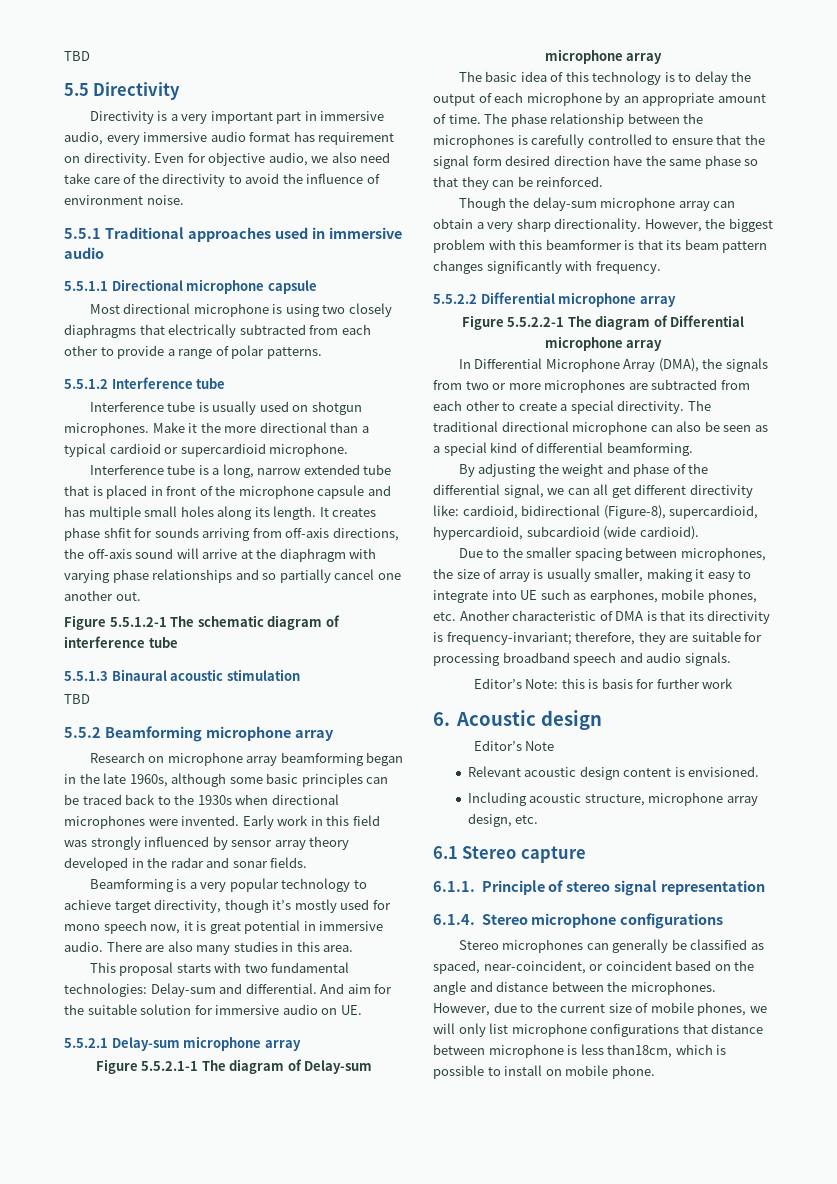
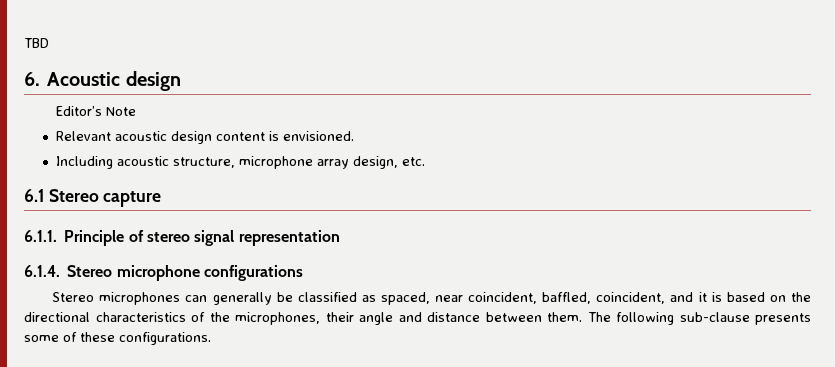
[64,51,90,61] [64,82,181,100] [89,111,385,124] [64,131,395,145] [64,152,391,166] [64,173,380,187] [64,195,184,205] [64,227,402,242] [64,247,104,259] [64,279,317,294] [89,303,392,317] [64,324,371,338] [64,345,322,359] [64,377,226,389] [89,401,362,415] [64,422,369,436] [64,443,349,457] [89,464,392,478] [64,485,391,499] [64,506,377,520] [64,527,399,541] [64,548,377,562] [64,569,401,583] [64,590,141,601] [64,615,340,630] [64,636,178,648] [64,669,300,681] [64,694,90,704] [64,726,334,742] [89,752,404,766] [64,773,389,787] [64,794,339,805] [64,815,380,829] [64,836,350,850] [64,857,308,871] [89,878,367,892] [64,899,391,913] [64,920,384,934] [64,941,354,955] [89,962,350,976] [64,983,393,997] [64,1004,362,1015] [64,1036,301,1051] [95,1059,373,1074] [544,49,663,64] [458,71,752,85] [433,92,766,106] [433,113,704,127] [433,134,765,148] [433,155,759,169] [433,176,604,190] [458,197,736,211] [433,218,773,232] [433,239,768,253] [433,260,661,274] [433,292,676,307] [461,315,745,330] [544,336,663,351] [458,358,768,372] [433,379,750,393] [433,400,711,414] [433,421,768,435] [433,442,693,456] [458,463,709,477] [433,484,753,498] [433,505,759,519] [433,526,699,540] [458,547,766,561] [433,568,752,582] [433,589,757,603] [433,610,771,624] [433,631,763,645] [433,652,731,666] [473,678,734,689] TBD // 5.5 Directivity // Directivity is a very important part in immersive audio, every immersive audio format has requirement on directivity. Even for objective audio, we also need take care of the directivity to avoid the influence of environment noise. // 5.5.1 Traditional approaches used in immersive audio // 5.5.1.1 Directional microphone capsule // Most directional microphone is using two closely diaphragms that electrically subtracted from each other to provide a range of polar patterns. // 5.5.1.2 Interference tube // Interference tube is usually used on shotgun microphones. Make it the more directional than a typical cardioid or supercardioid microphone. // Interference tube is a long, narrow extended tube that is placed in front of the microphone capsule and has multiple small holes along its length. It creates phase shfit for sounds arriving from off-axis directions, the off-axis sound will arrive at the diaphragm with varying phase relationships and so partially cancel one another out. // Figure 5.5.1.2-1 The schematic diagram of interference tube // 5.5.1.3 Binaural acoustic stimulation // TBD // 5.5.2 Beamforming microphone array // Research on microphone array beamforming began in the late 1960s, although some basic principles can be traced back to the 1930s when directional microphones were invented. Early work in this field was strongly influenced by sensor array theory developed in the radar and sonar fields. // Beamforming is a very popular technology to achieve target directivity, though it’s mostly used for mono speech now, it is great potential in immersive audio. There are also many studies in this area. // This proposal starts with two fundamental technologies: Delay-sum and differential. And aim for the suitable solution for immersive audio on UE. // 5.5.2.1 Delay-sum microphone array // Figure 5.5.2.1-1 The diagram of Delay-sum microphone array // The basic idea of this technology is to delay the output of each microphone by an appropriate amount of time. The phase relationship between the microphones is carefully controlled to ensure that the signal form desired direction have the same phase so that they can be reinforced. // Though the delay-sum microphone array can obtain a very sharp directionality. However, the biggest problem with this beamformer is that its beam pattern changes significantly with frequency. // 5.5.2.2 Differential microphone array // Figure 5.5.2.2-1 The diagram of Differential microphone array // In Differential Microphone Array (DMA), the signals from two or more microphones are subtracted from each other to create a special directivity. The traditional directional microphone can also be seen as a special kind of differential beamforming. // By adjusting the weight and phase of the differential signal, we can all get different directivity like: cardioid, bidirectional (Figure-8), supercardioid, hypercardioid, subcardioid (wide cardioid). // Due to the smaller spacing between microphones, the size of array is usually smaller, making it easy to integrate into UE such as earphones, mobile phones, etc. Another characteristic of DMA is that its directivity is frequency-invariant; therefore, they are suitable for processing broadband speech and audio signals. // Editor’s Note: this is basis for further work -> [24,38,49,48] TBD
[483,960,755,974] [433,981,716,995] [433,1002,767,1016] [433,1023,764,1037] [433,1044,727,1058] [433,1065,655,1079] near-coincident, or coincident based on the angle and distance between the microphones. However, due to the current size of mobile phones, we will only list microphone configurations that distance between microphone is less than18cm, which is possible to install on mobile phone. -> [435,292,812,304] [24,312,811,325] [24,332,211,345] near coincident, baffled, coincident, and it is based on the directional characteristics of the microphones, their angle and distance between them. The following sub-clause presents some of these configurations.

